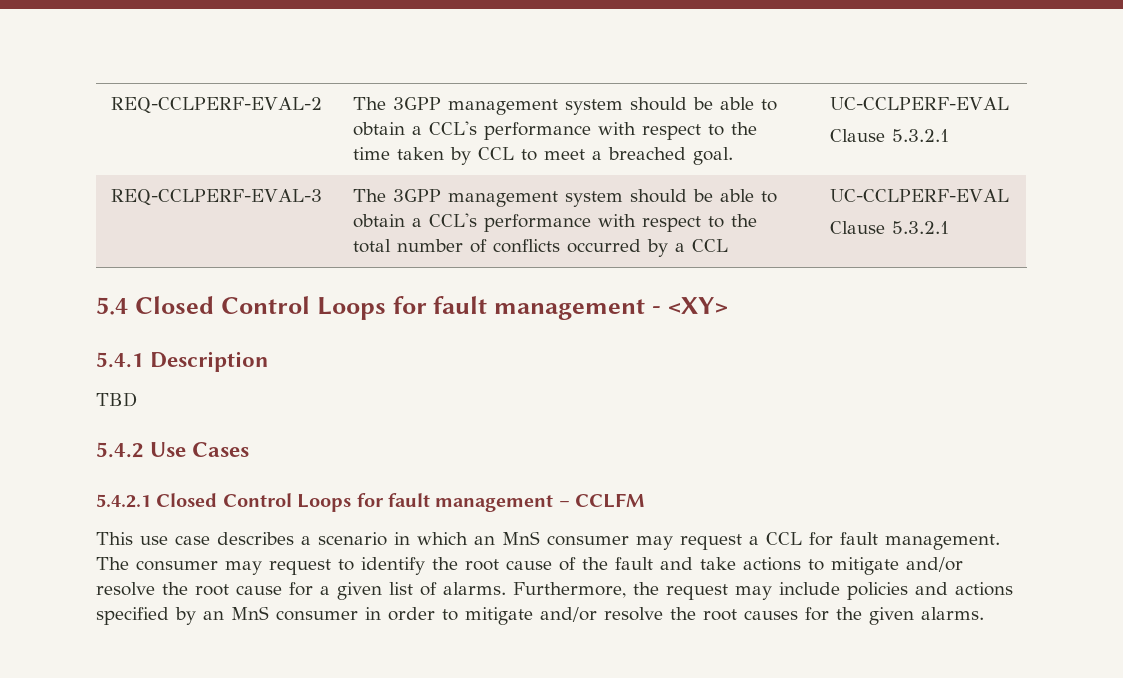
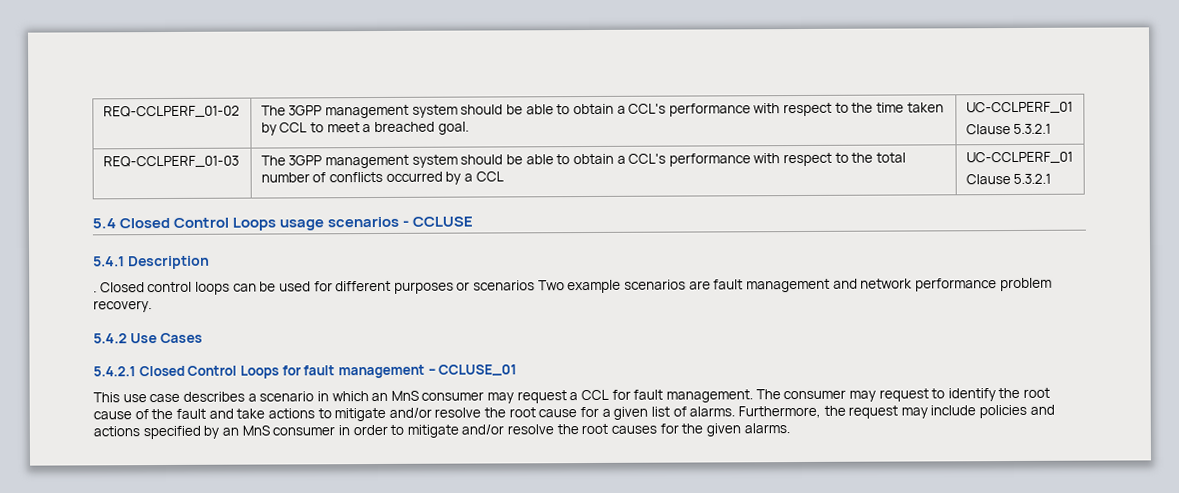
[111,97,323,114] REQ-CCLPERF-EVAL-2 -> [102,105,240,119] REQ-CCLPERF_01-02
[830,97,1010,110] [830,129,950,142] [111,189,323,206] UC-CCLPERF-EVAL // Clause 5.3.2.1 // REQ-CCLPERF-EVAL-3 -> [965,101,1073,115] [965,123,1052,135] [102,155,239,169] UC-CCLPERF_01 // Clause 5.3.2.1 // REQ-CCLPERF_01-03
[830,189,1010,202] UC-CCLPERF-EVAL -> [965,151,1073,165] UC-CCLPERF_01
[392,296,729,320] [96,351,270,372] [96,392,137,407] for fault management - <XY> // 5.4.1 Description // TBD -> [279,216,474,231] [93,255,210,270] [93,277,1052,295] [93,300,152,313] usage scenarios - CCLUSE // 5.4.1 Description // . Closed control loops can be used for different purposes or scenarios Two example scenarios are fault management and network performance problem recovery.
[575,493,645,508] CCLFM -> [438,364,518,376] CCLUSE_01

